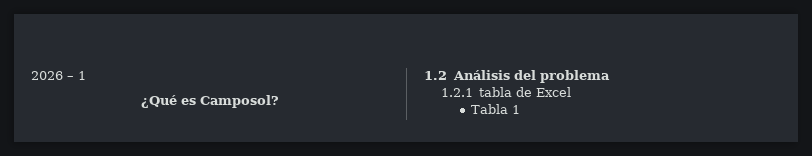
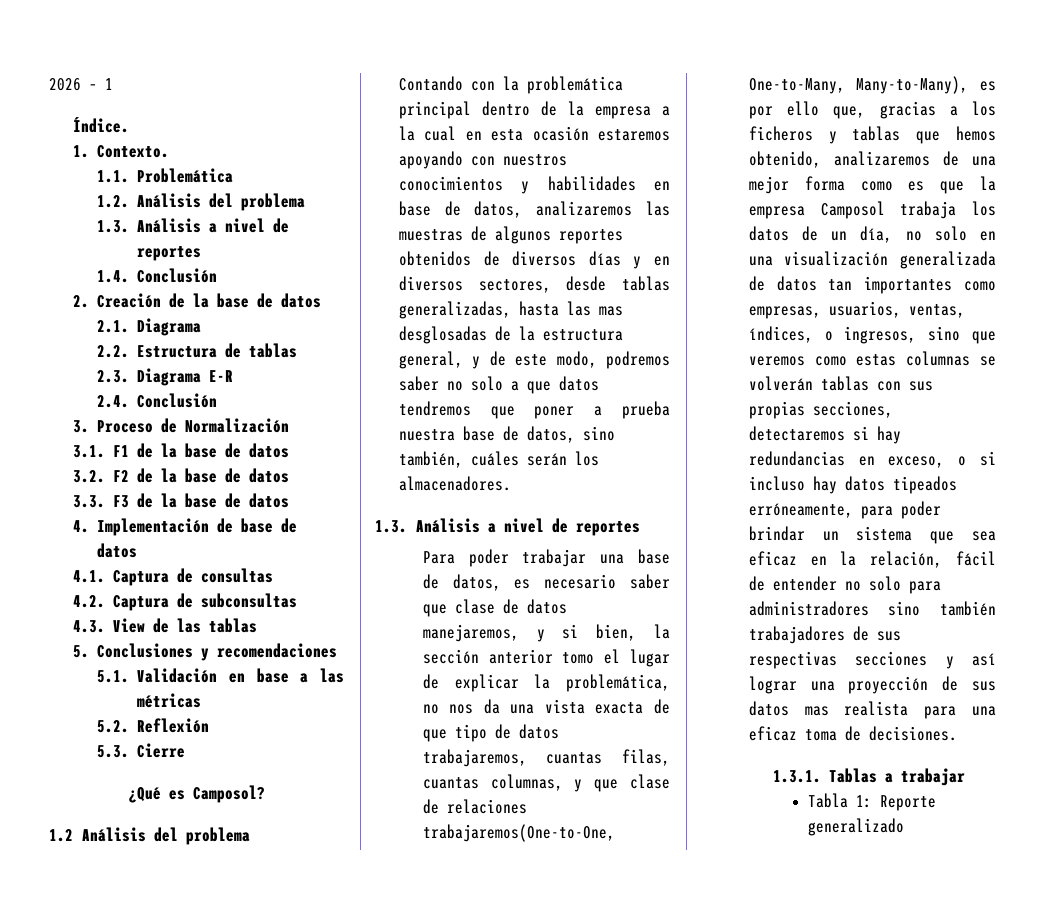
(86, 75) none -> [72,117,129,133] [72,145,170,158] [96,168,234,183] [96,193,306,211] [96,218,290,233] [137,246,202,261] [96,268,218,283] [72,293,322,308] [96,318,202,336] [96,343,298,358] [96,368,234,386] [96,393,218,408] [72,418,290,433] [72,443,290,458] [72,468,290,483] [72,493,290,508] [72,518,298,536] [97,543,138,558] [72,568,274,586] [72,593,298,611] [72,618,258,633] [72,643,338,661] [96,668,344,683] [137,693,202,708] [96,718,210,733] [96,743,186,758] // Índice. // 1. Contexto. // 1.1. Problemática // 1.2. Análisis del problema // 1.3. Análisis a nivel de reportes // 1.4. Conclusión // 2. Creación de la base de datos // 2.1. Diagrama // 2.2. Estructura de tablas // 2.3. Diagrama E-R // 2.4. Conclusión // 3. Proceso de Normalización // 3.1. F1 de la base de datos // 3.2. F2 de la base de datos // 3.3. F3 de la base de datos // 4. Implementación de base de datos // 4.1. Captura de consultas // 4.2. Captura de subconsultas // 4.3. View de las tablas // 5. Conclusiones y recomendaciones // 5.1. Validación en base a las métricas // 5.2. Reflexión // 5.3. Cierre
[440,87,572,97] [471,104,521,114] 1.2.1 tabla de Excel // Tabla 1 -> [398,76,623,94] [398,101,670,119] [398,126,670,141] [398,151,567,169] [398,176,670,194] [398,201,670,218] [398,226,623,244] [398,251,670,269] [398,276,670,293] [398,301,623,319] [398,326,623,344] [398,351,670,369] [398,376,599,394] [398,401,670,419] [398,426,615,443] [398,451,599,468] [398,476,511,491] [375,518,640,536] [422,549,670,567] [422,574,670,591] [422,599,567,617] [422,624,670,642] [422,649,670,667] [422,674,670,692] [422,699,670,714] [422,724,559,742] [422,749,670,767] [422,774,670,792] [422,799,527,814] [422,824,615,842] [748,76,996,94] [748,101,996,119] [748,126,996,144] [748,151,996,168] [748,176,996,194] [748,201,996,219] [748,226,996,243] [748,251,996,269] [748,276,996,294] [748,301,965,319] [748,326,996,344] [748,351,996,366] [748,376,933,391] [748,401,893,419] [748,426,901,444] [748,451,996,468] [748,476,957,494] [748,501,941,519] [748,526,996,544] [748,551,996,568] [748,576,941,594] [748,601,996,616] [748,626,901,644] [748,651,996,669] [748,676,996,694] [748,701,996,719] [748,726,957,741] [772,768,966,786] [808,793,937,811] [808,818,905,836] Contando con la problemática principal dentro de la empresa a la cual en esta ocasión estaremos apoyando con nuestros conocimientos y habilidades en base de datos, analizaremos las muestras de algunos reportes obtenidos de diversos días y en diversos sectores, desde tablas generalizadas, hasta las mas desglosadas de la estructura general, y de este modo, podremos saber no solo a que datos tendremos que poner a prueba nuestra base de datos, sino también, cuáles serán los almacenadores. // 1.3. Análisis a nivel de reportes // Para poder trabajar una base de datos, es necesario saber que clase de datos manejaremos, y si bien, la sección anterior tomo el lugar de explicar la problemática, no nos da una vista exacta de que tipo de datos trabajaremos, cuantas filas, cuantas columnas, y que clase de relaciones trabajaremos(One-to-One, One-to-Many, Many-to-Many), es por ello que, gracias a los ficheros y tablas que hemos obtenido, analizaremos de una mejor forma como es que la empresa Camposol trabaja los datos de un día, no solo en una visualización generalizada de datos tan importantes como empresas, usuarios, ventas, índices, o ingresos, sino que veremos como estas columnas se volverán tablas con sus propias secciones, detectaremos si hay redundancias en exceso, o si incluso hay datos tipeados erróneamente, para poder brindar un sistema que sea eficaz en la relación, fácil de entender no solo para administradores sino también trabajadores de sus respectivas secciones y así lograr una proyección de sus datos mas realista para una eficaz toma de decisiones. // 1.3.1. Tablas a trabajar // Tabla 1: Reporte generalizado

